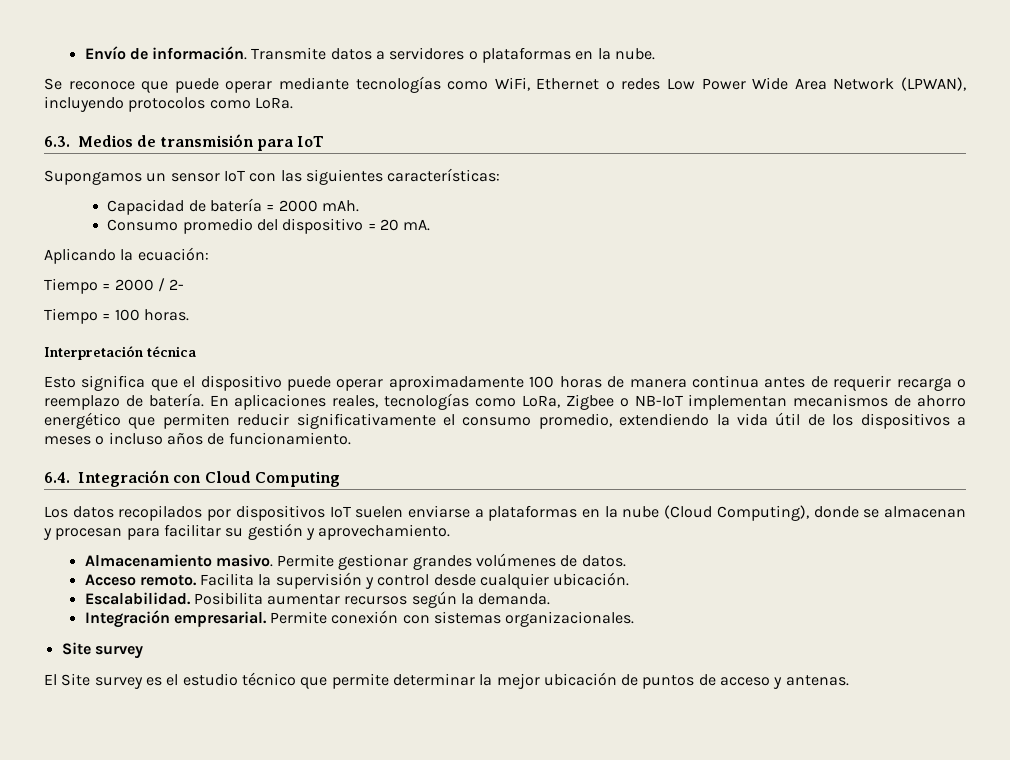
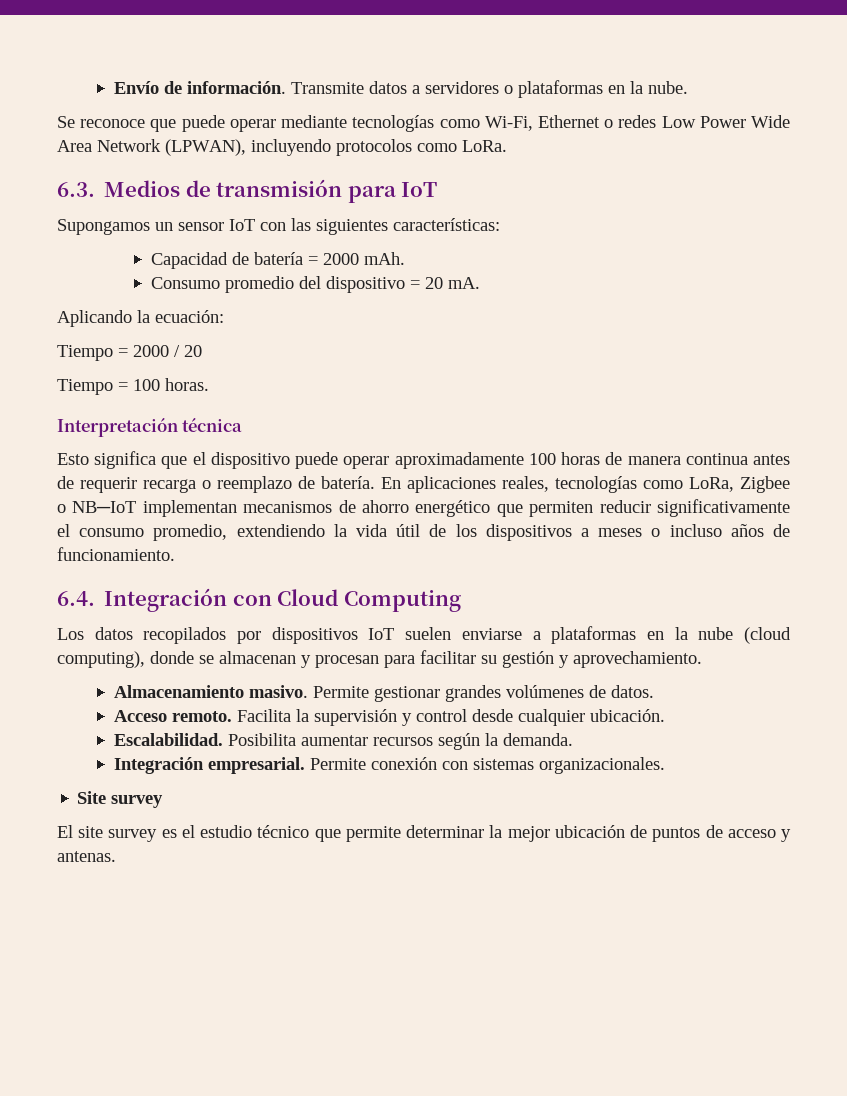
[494,77,530,91] WiFi, -> [484,116,533,131] Wi-Fi,
[169,279,185,290] 2- -> [184,345,202,357] 20
[634,395,683,407] NB-IoT -> [72,501,137,513] NB─IoT
[664,505,809,521] (Cloud Computing), -> [744,627,792,644] [57,651,145,668] (cloud computing),
[61,673,91,686] Site -> [78,826,104,838] site

